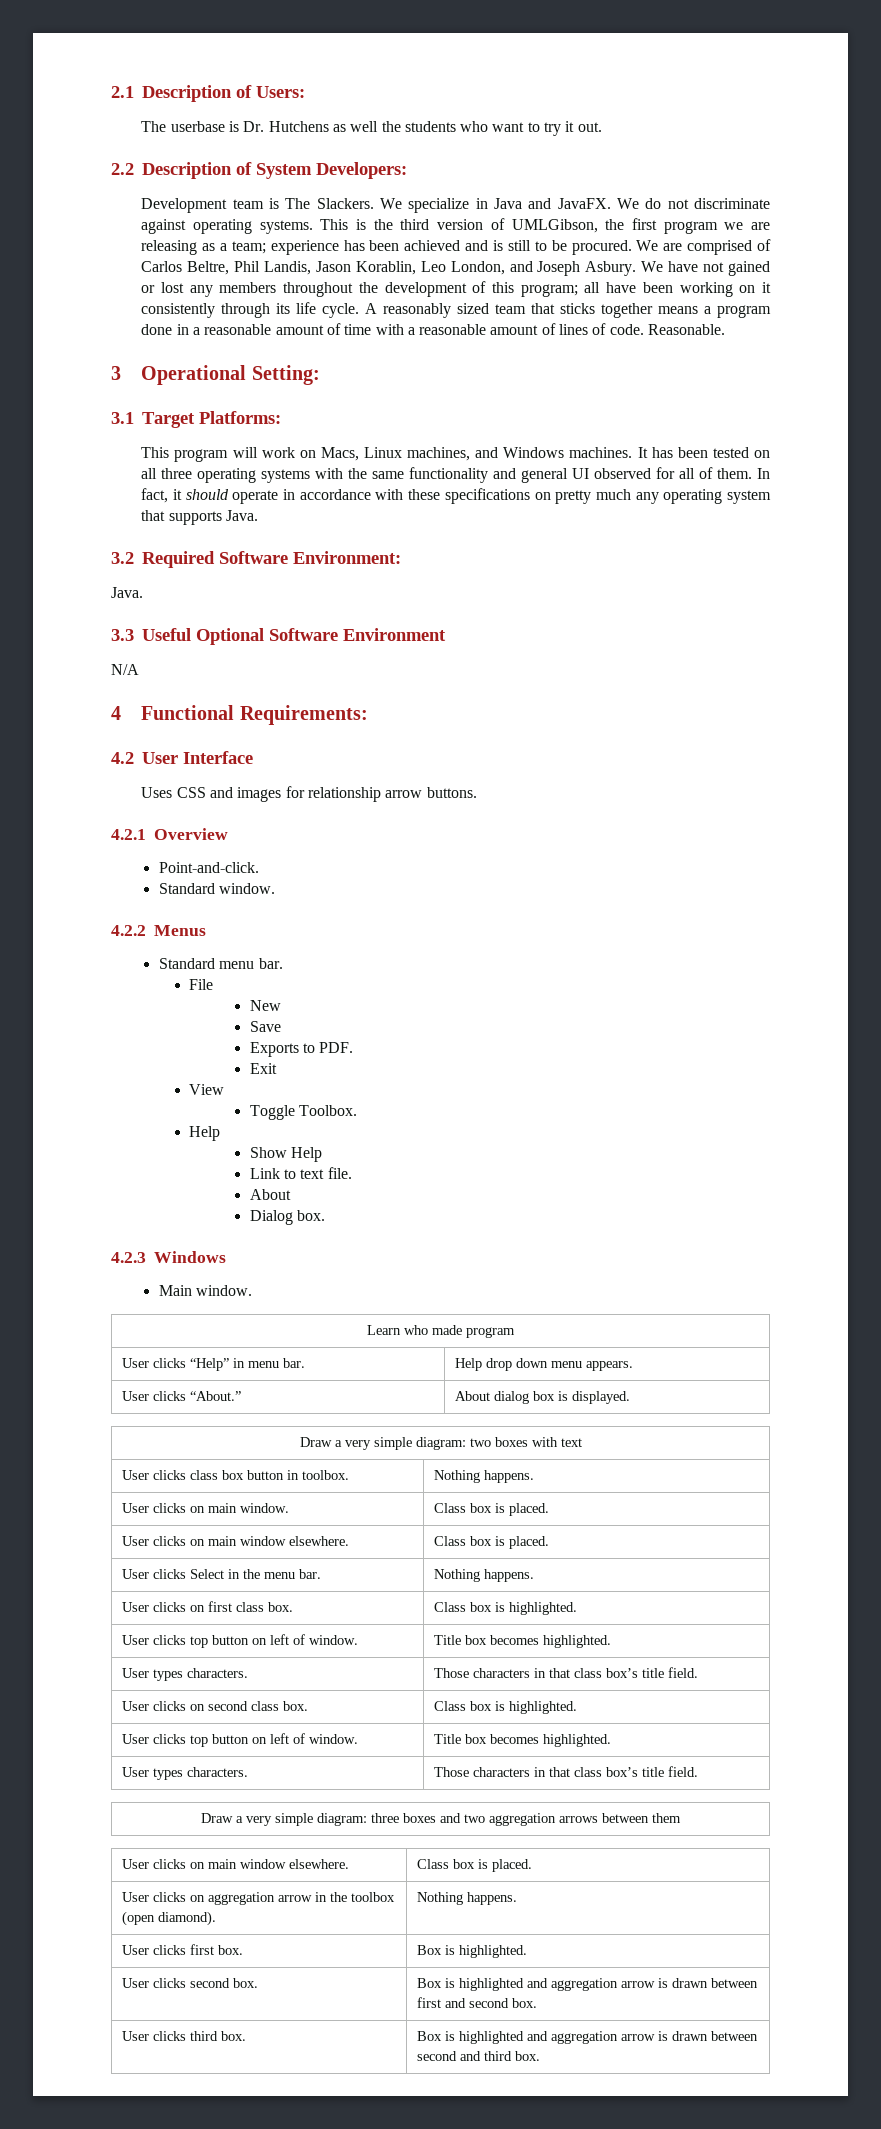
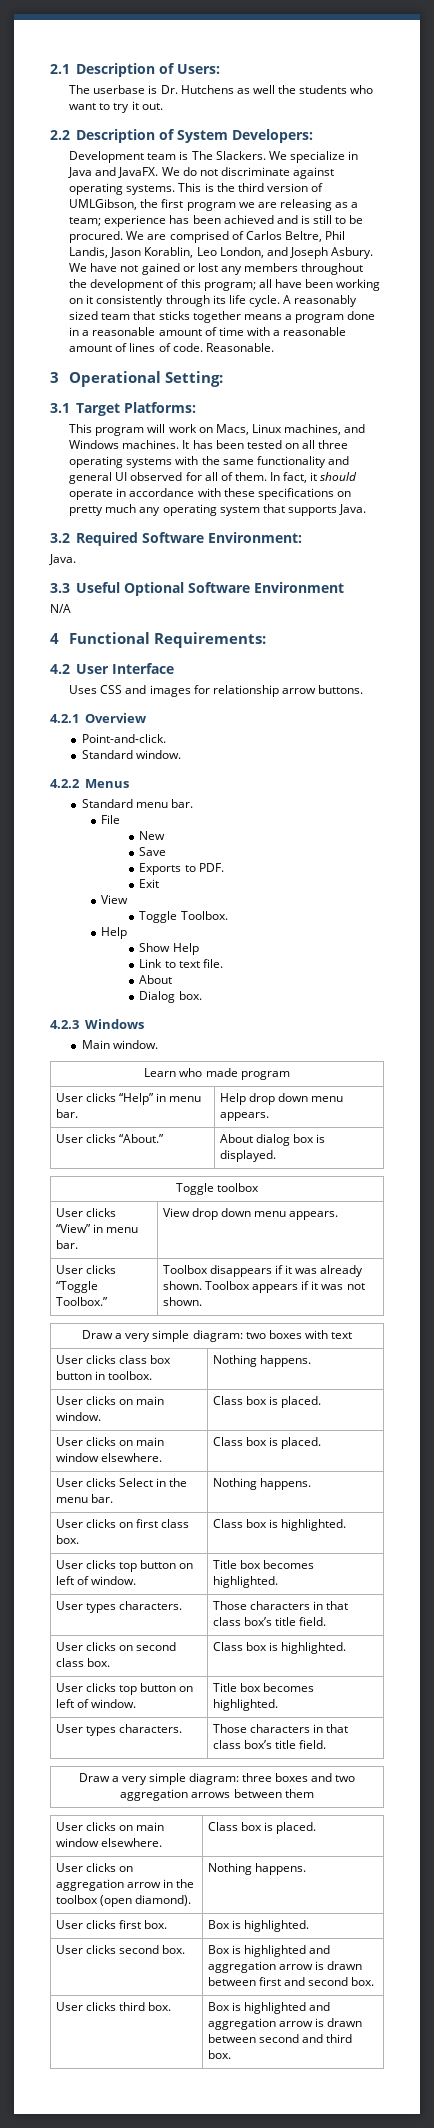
(631, 1397) none -> [175,1183,260,1195] [55,1208,117,1217] [55,1224,139,1233] [55,1240,78,1249] [162,1208,339,1220] [55,1265,117,1274] [55,1281,98,1293] [55,1297,108,1306] [162,1265,364,1277] [162,1281,365,1293] [162,1297,202,1306] // Toggle toolbox // User clicks “View” in menu bar. | View drop down menu appears. // User clicks “Toggle Toolbox.” | Toolbox disappears if it was already shown. Toolbox appears if it was not shown.

